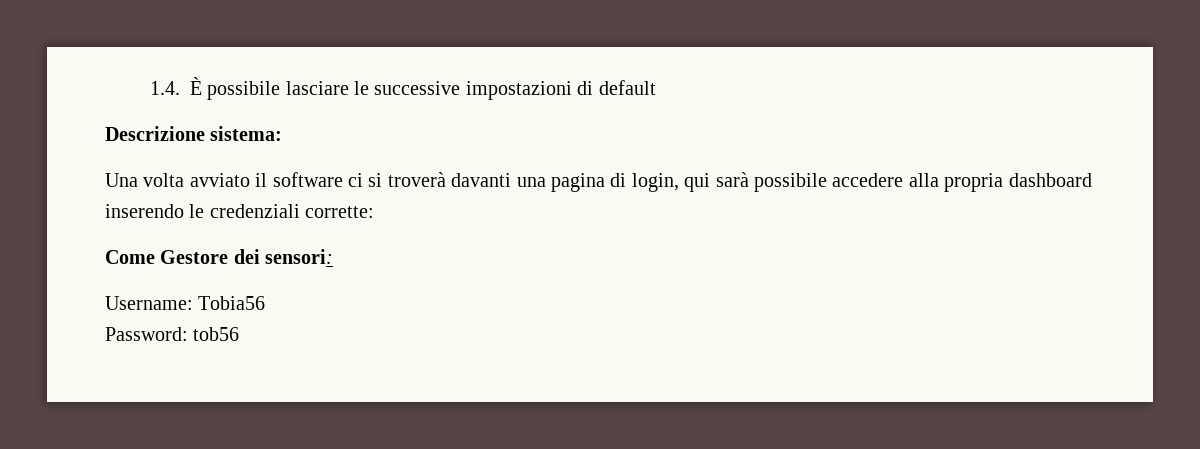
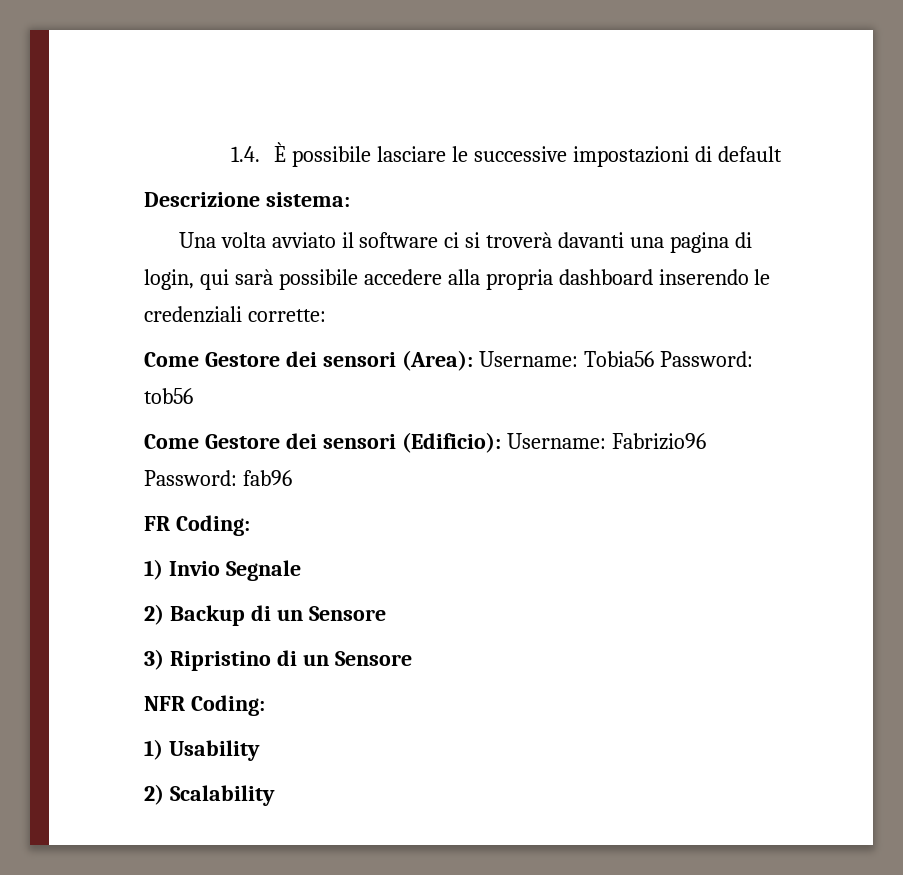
[265,249,334,264] sensori: // -> [322,350,473,371] sensori (Area):
(266, 303) // -> (654, 359) none
(240, 334) none -> [144,432,706,453] [144,470,292,486] [144,515,250,536] [144,559,301,581] [144,604,386,626] [144,649,412,671] [144,695,265,716] [144,739,260,761] [144,784,275,806] // Come Gestore dei sensori (Edificio): Username: Fabrizio96 Password: fab96 // FR Coding: // 1) Invio Segnale // 2) Backup di un Sensore // 3) Ripristino di un Sensore // NFR Coding: // 1) Usability // 2) Scalability

